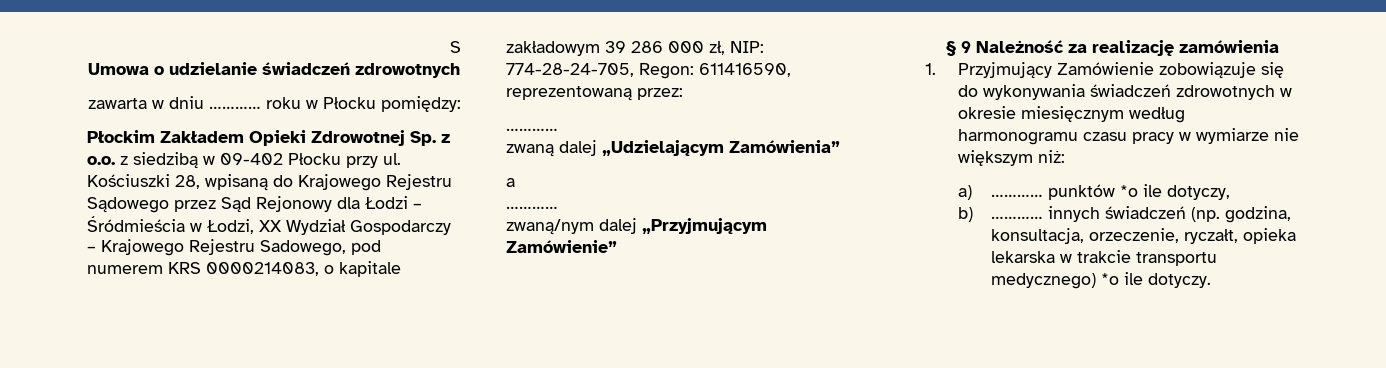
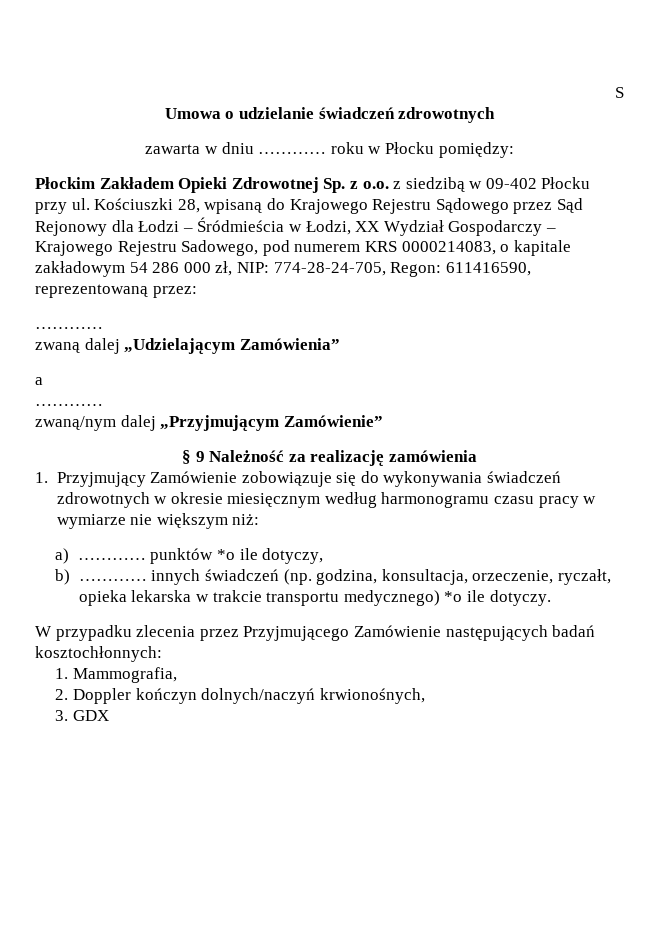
[605,41,626,53] 39 -> [129,262,148,273] 54
(1211, 280) none -> [35,625,596,641] [35,646,162,662] [55,667,177,683] [55,688,425,704] [55,710,109,721] // W przypadku zlecenia przez Przyjmującego Zamówienie następujących badań kosztochłonnych: // 1. Mammografia, // 2. Doppler kończyn dolnych/naczyń krwionośnych, // 3. GDX

